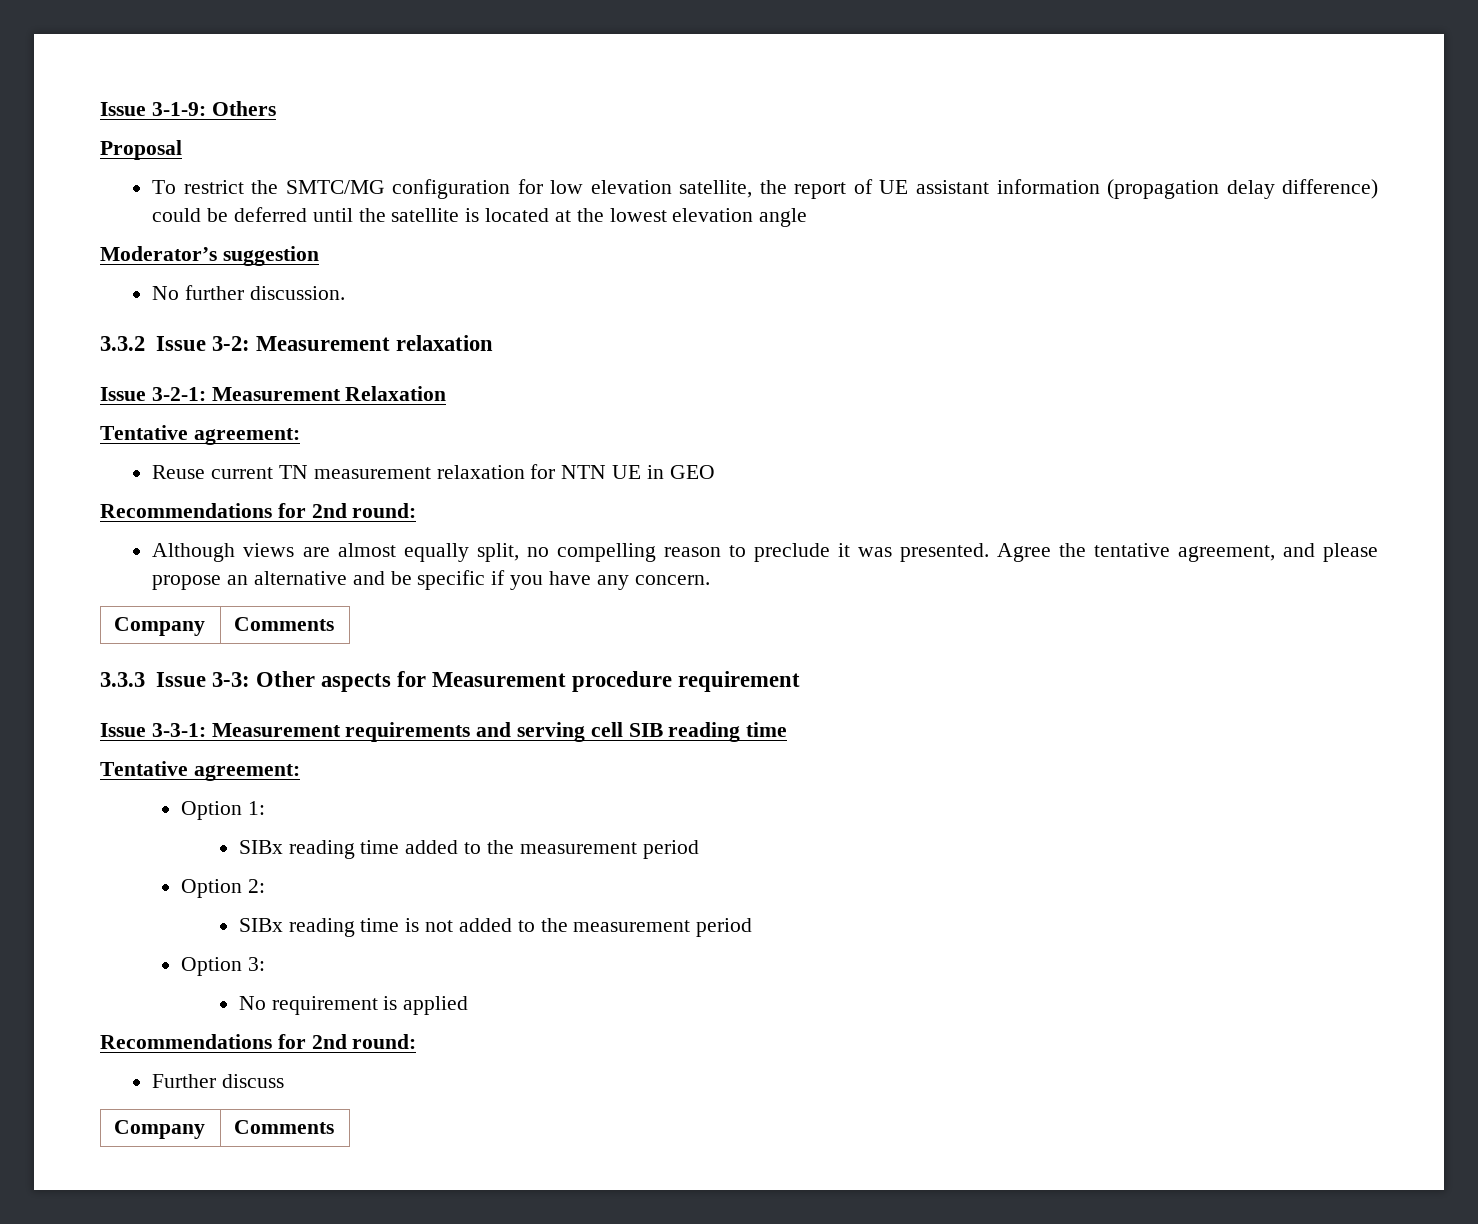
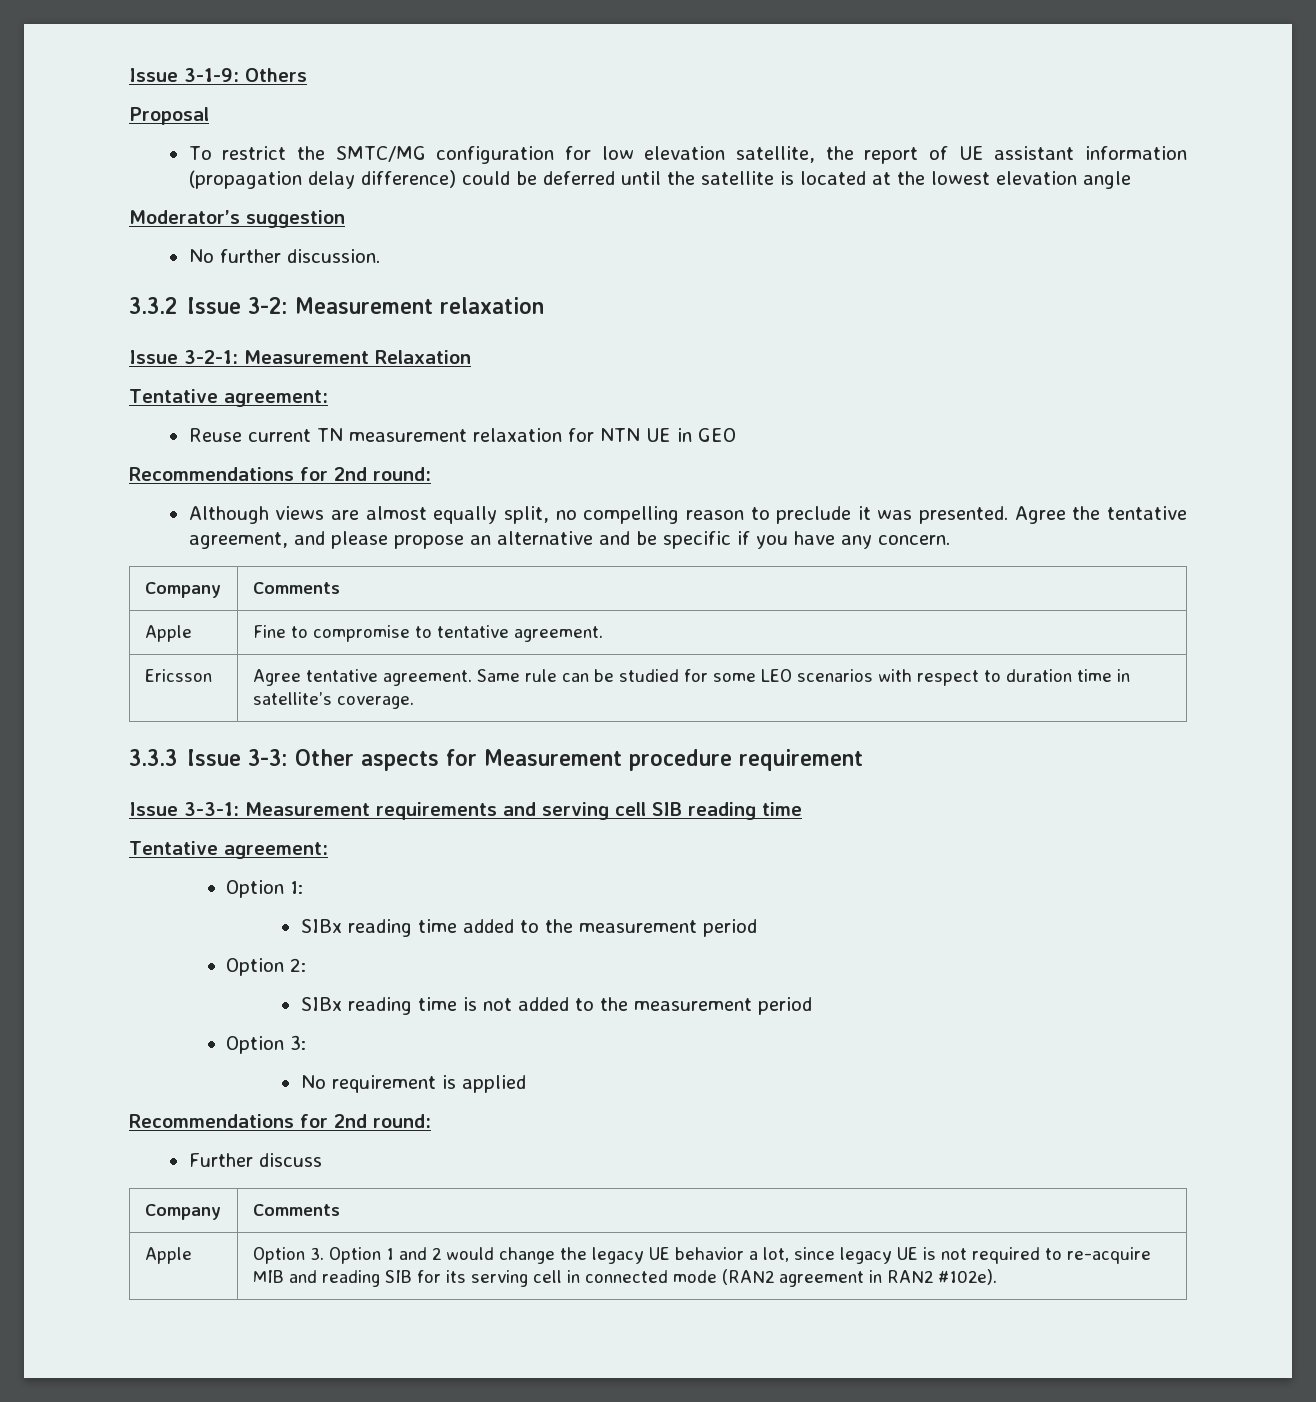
(335, 624) none -> [144,625,192,642] [252,625,603,642] [144,669,212,682] [252,669,1130,686] [252,692,414,709] // Apple | Fine to compromise to tentative agreement. // Ericsson | Agree tentative agreement. Same rule can be studied for some LEO scenarios with respect to duration time in satellite’s coverage.
(335, 1127) none -> [144,1247,192,1264] [252,1247,1151,1264] [252,1269,997,1287] // Apple | Option 3. Option 1 and 2 would change the legacy UE behavior a lot, since legacy UE is not required to re-acquire MIB and reading SIB for its serving cell in connected mode (RAN2 agreement in RAN2 #102e).

